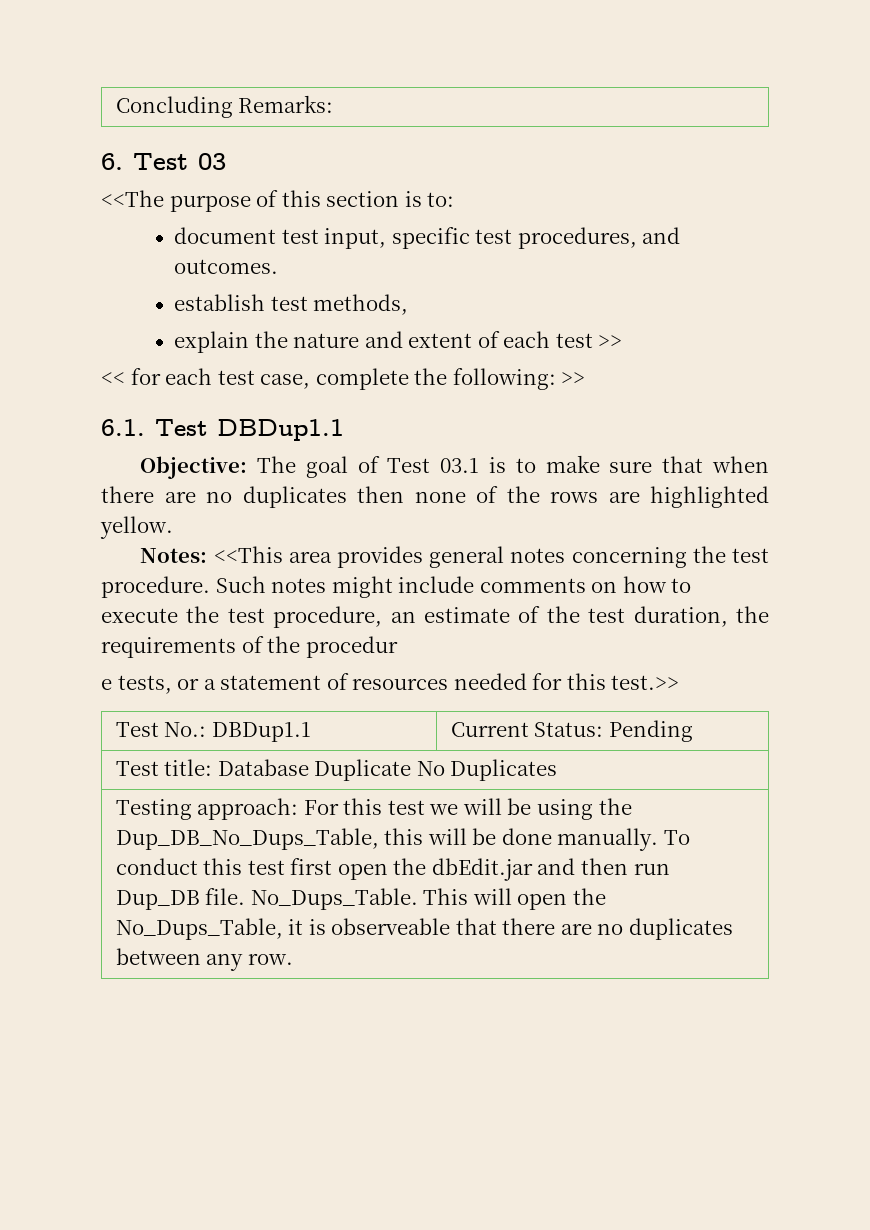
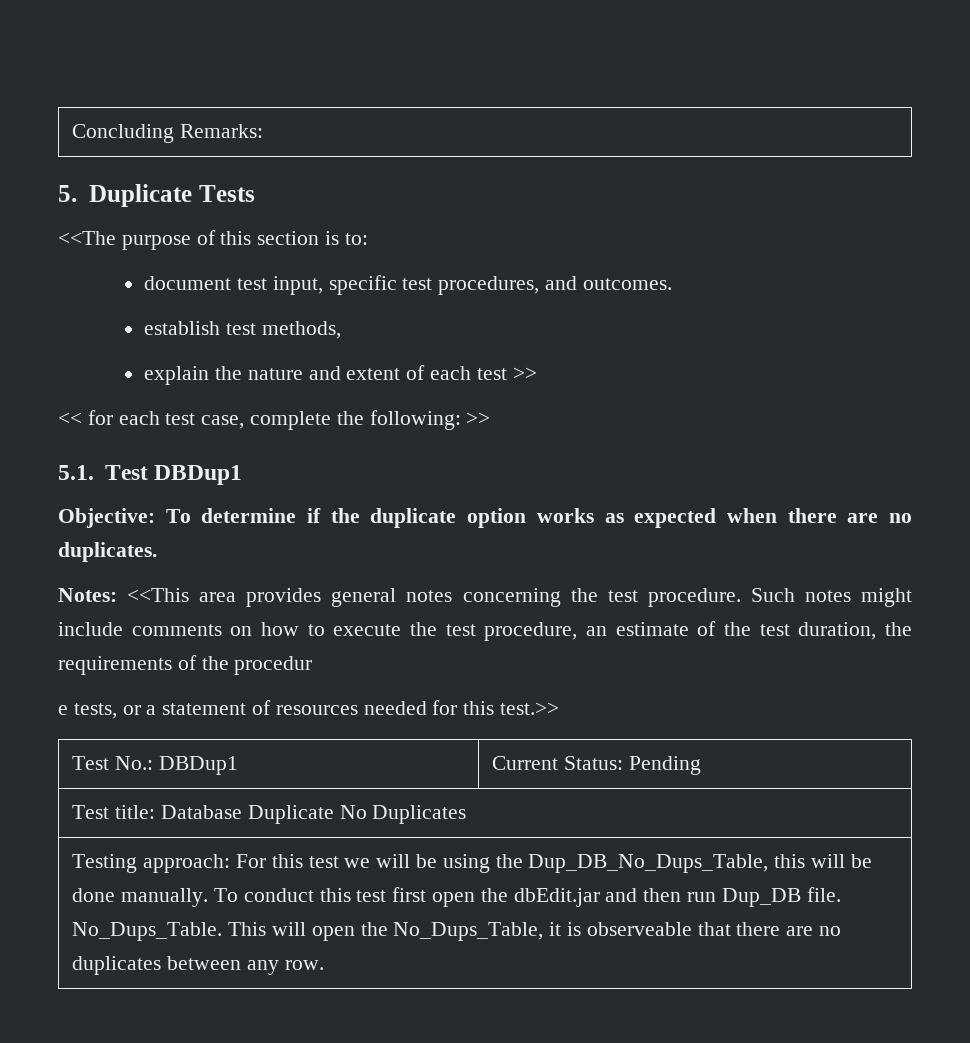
[101,153,227,170] 6. Test 03 -> [58,184,256,207] 5. Duplicate Tests
[101,419,345,441] [140,455,769,479] [101,486,769,508] [100,516,173,539] 6.1. Test DBDup1.1 // Objective: The goal of Test 03.1 is to make sure that when there are no duplicates then none of the rows are highlighted yellow. -> [58,465,243,485] [58,508,913,528] [58,542,157,562] 5.1. Test DBDup1 // Objective: To determine if the duplicate option works as expected when there are no duplicates.
[211,722,311,742] DBDup1.1 -> [159,756,239,775] DBDup1

